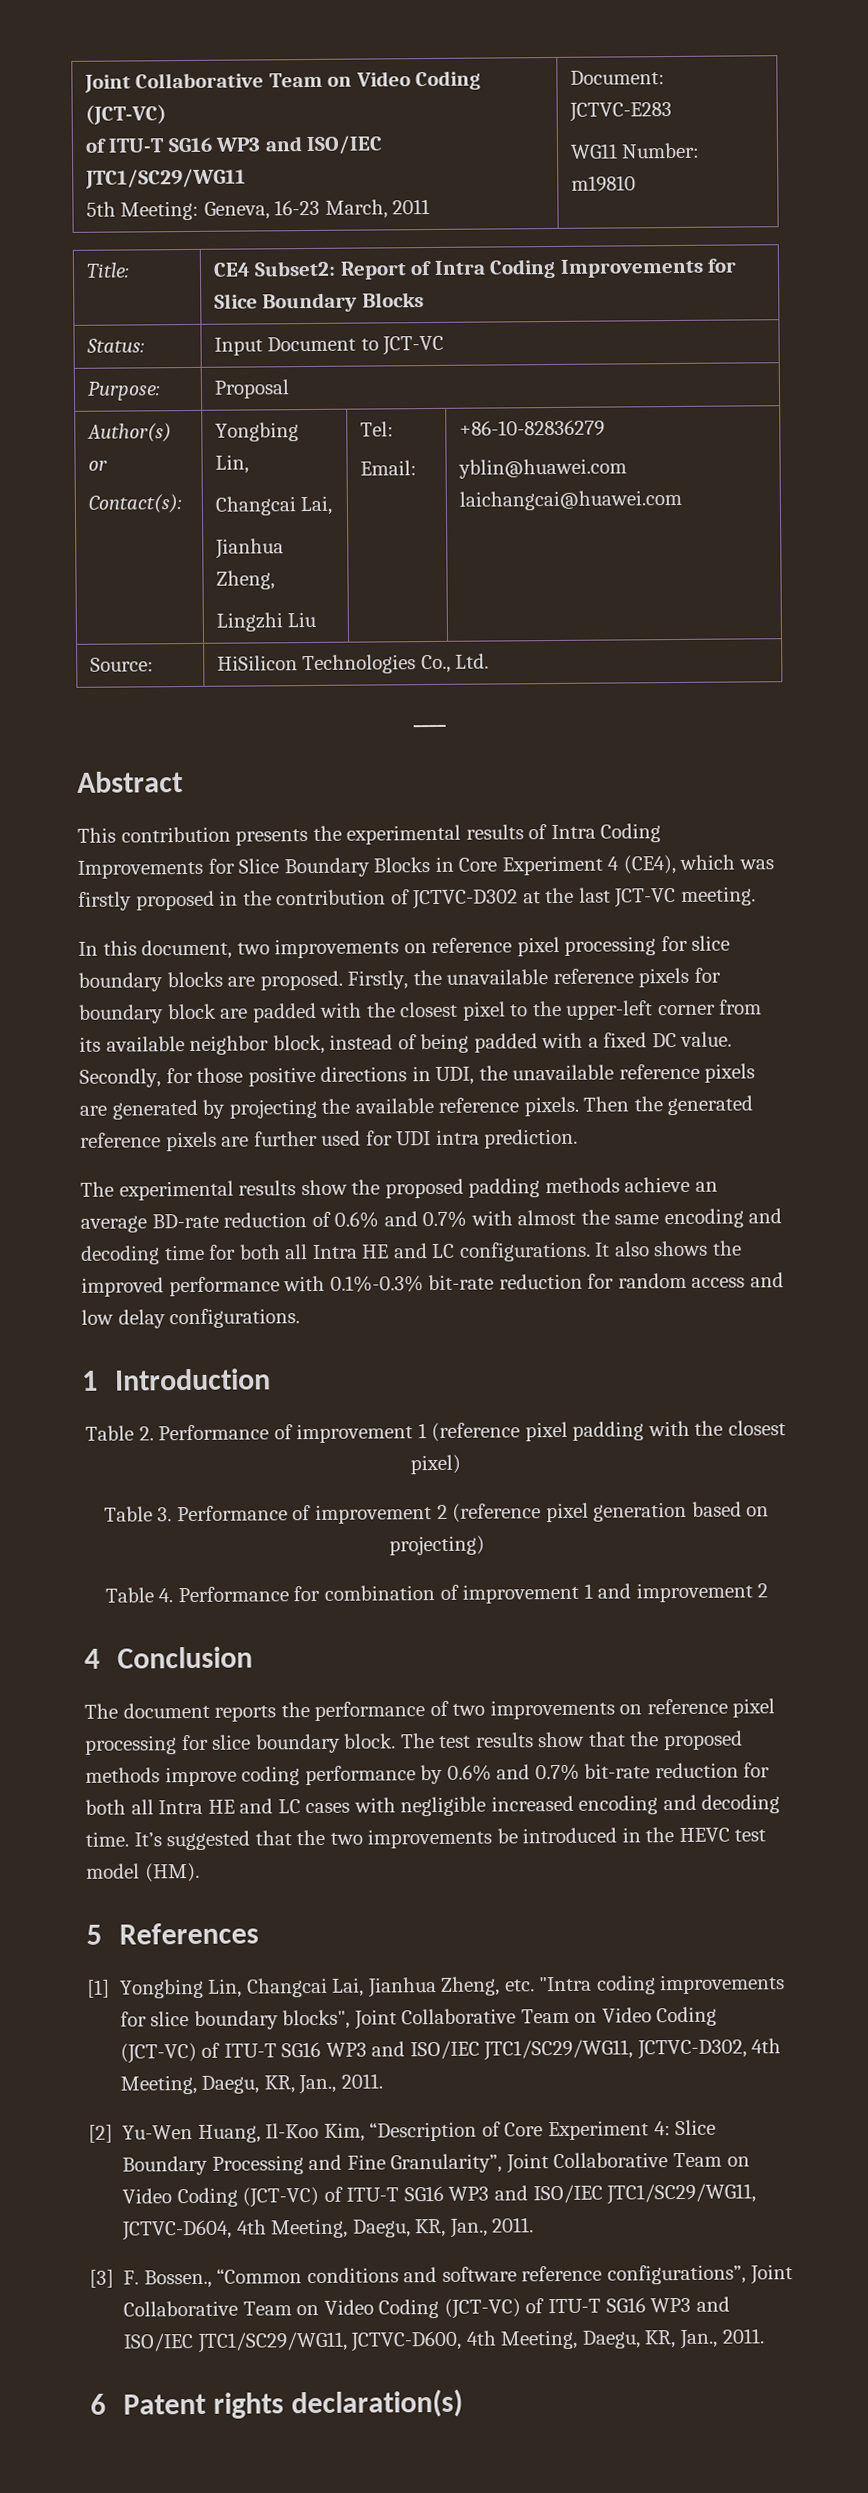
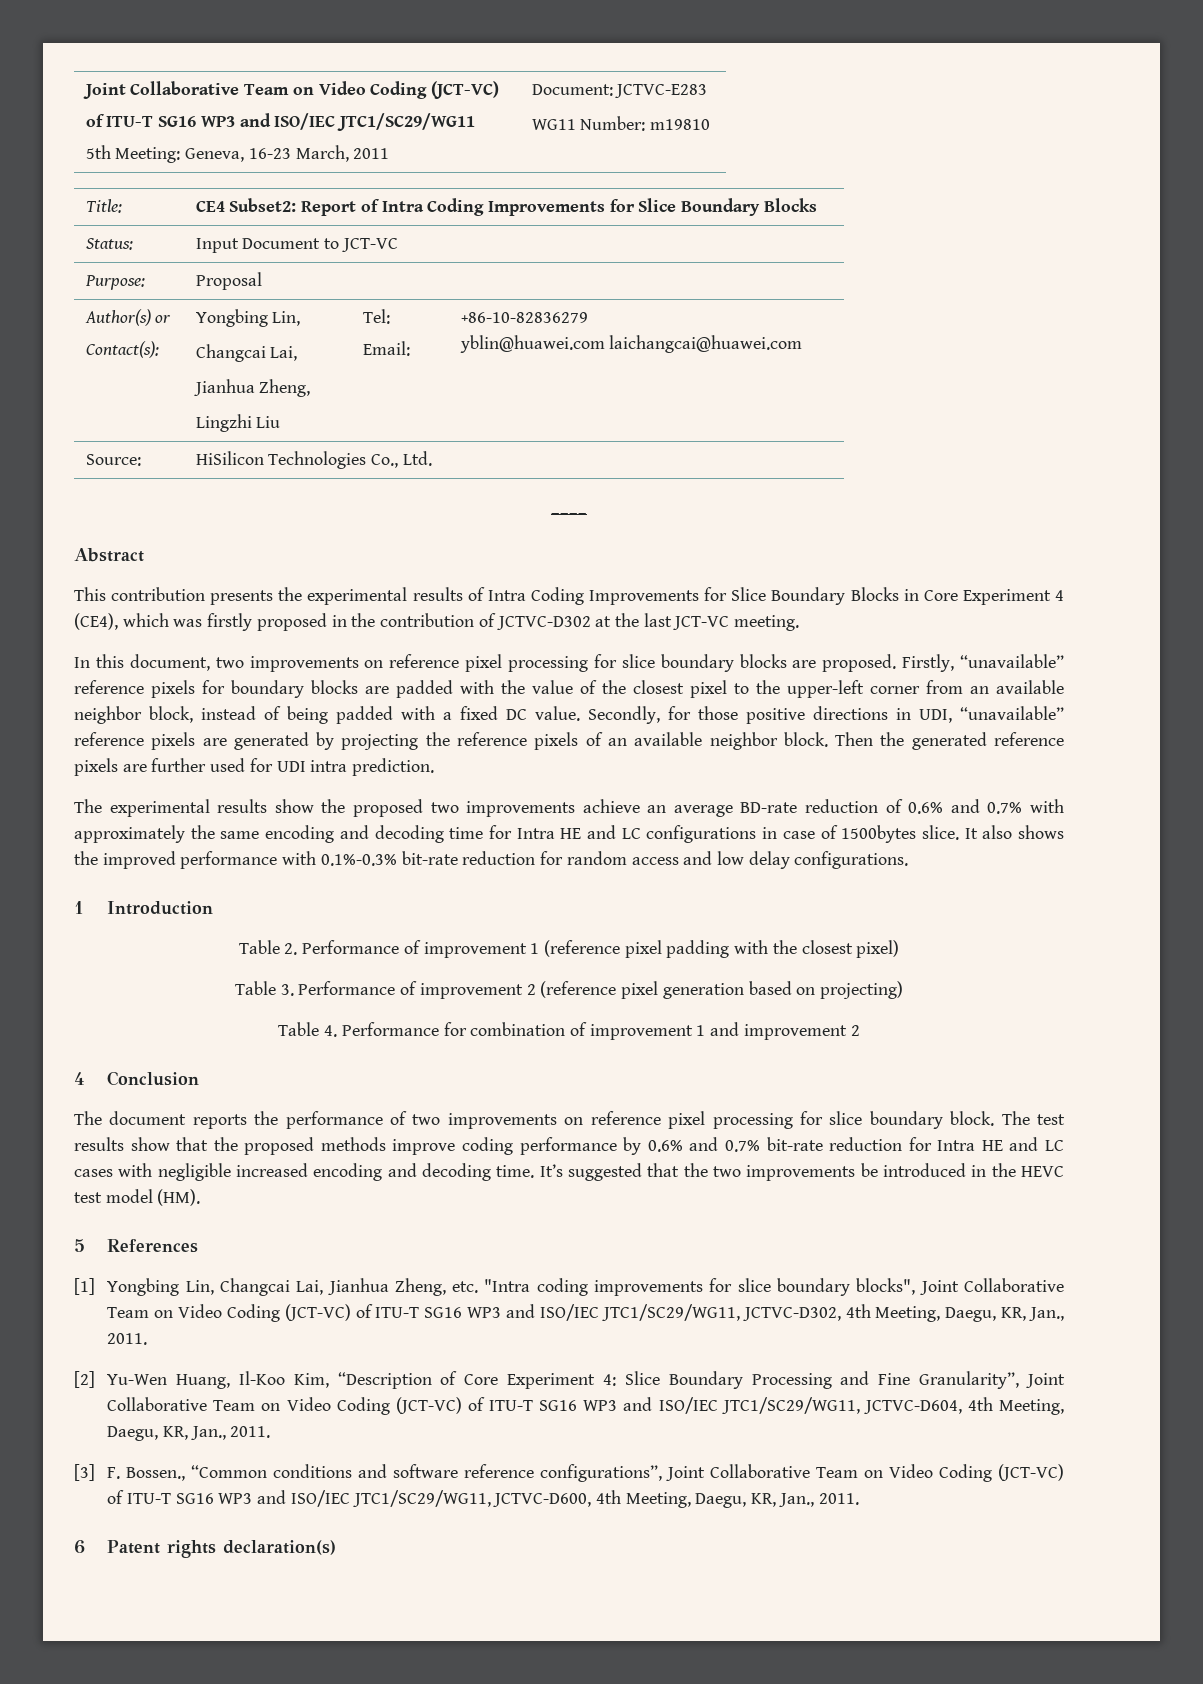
[412,969,549,986] the unavailable -> [960,654,1064,668] “unavailable”
[167,1003,217,1020] block -> [311,680,358,694] blocks
(396, 1010) none -> [532,680,626,694] value of the
[79,1036,101,1052] its -> [970,686,989,694] an
[478,1064,615,1081] the unavailable -> [960,706,1064,720] “unavailable”
[354,1096,579,1117] available reference pixels. -> [457,732,828,750] reference pixels of an available neighbor block.
[468,1177,620,1198] padding methods -> [430,801,576,817] two improvements
[517,1209,577,1226] almost -> [74,825,185,843] approximately
[238,1241,591,1262] both all Intra HE and LC configurations. -> [516,825,959,843] Intra HE and LC configurations in case of 1500bytes slice.
[85,1799,154,1815] both all -> (932, 1144) none

